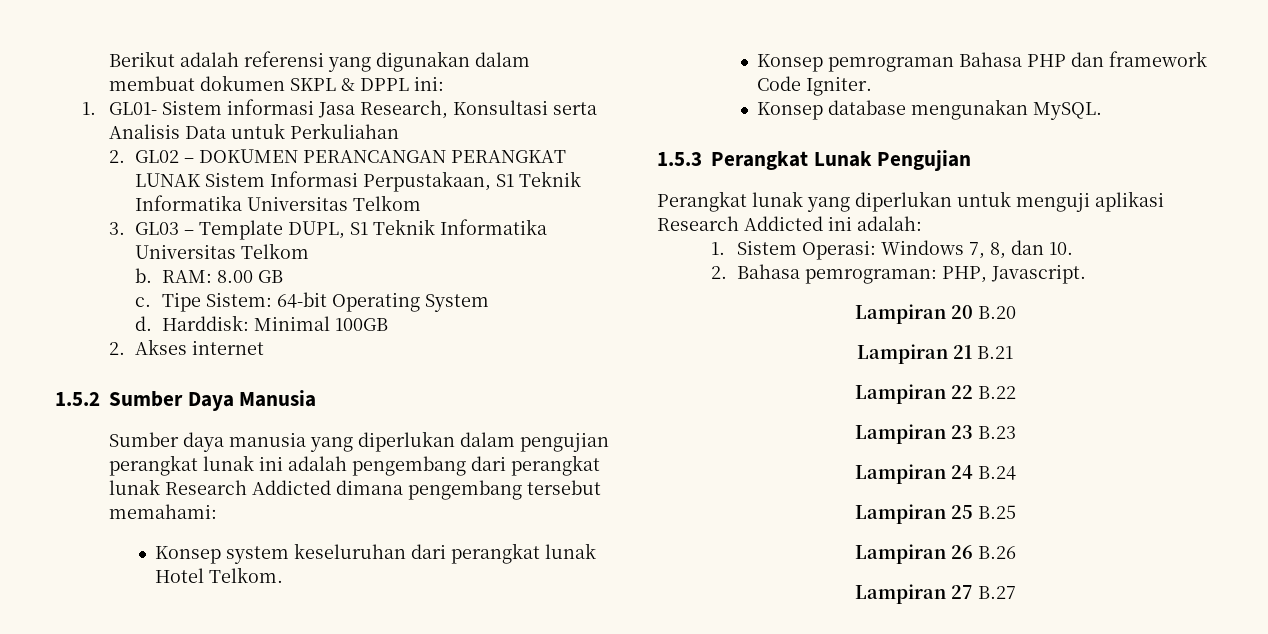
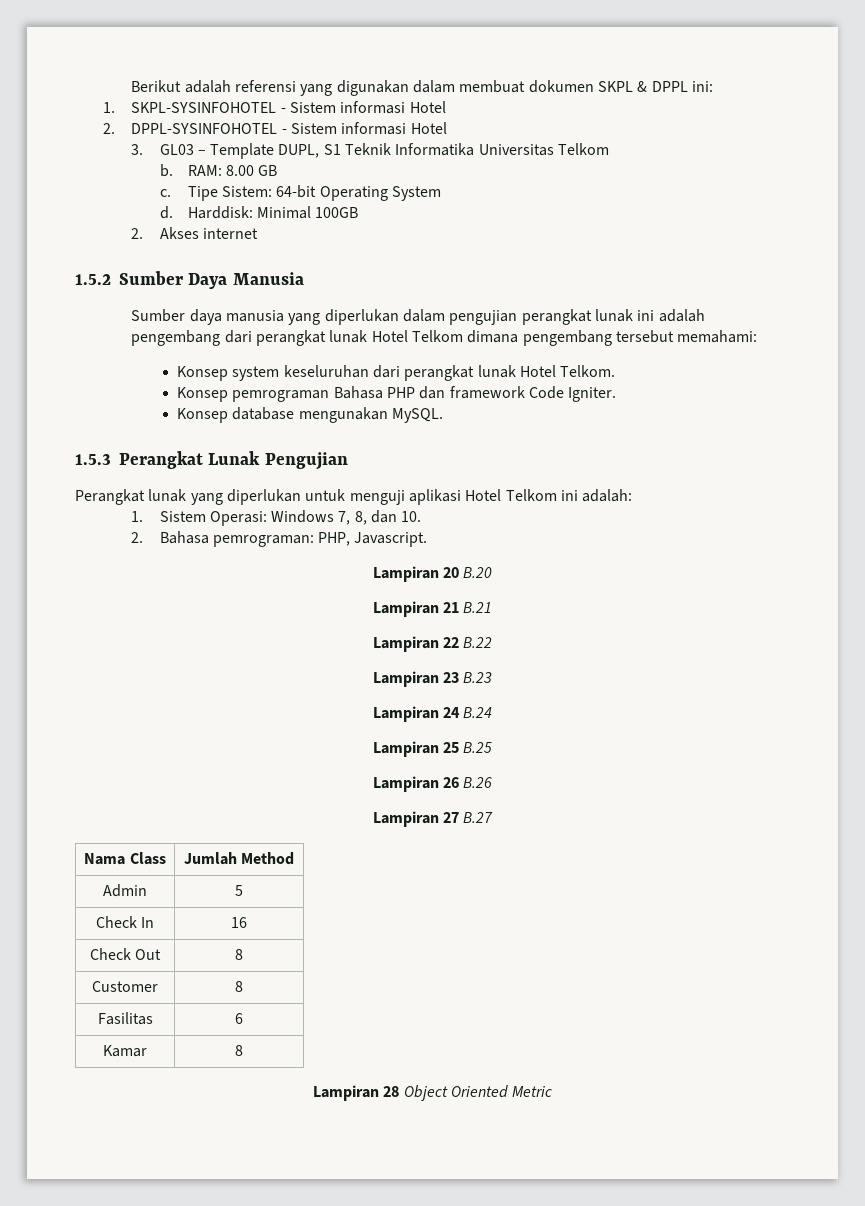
[108,99,597,119] [108,123,399,139] [108,149,567,163] [135,171,582,192] [135,195,422,211] GL01- Sistem informasi Jasa Research, Konsultasi serta Analisis Data untuk Perkuliahan // 2. GL02 – DOKUMEN PERANCANGAN PERANGKAT LUNAK Sistem Informasi Perpustakaan, S1 Teknik Informatika Universitas Telkom -> [131,101,446,114] [103,122,447,135] SKPL-SYSINFOHOTEL - Sistem informasi Hotel // 2. DPPL-SYSINFOHOTEL - Sistem informasi Hotel
[164,480,331,495] Research Addicted -> [371,330,463,342] Hotel Telkom
[657,216,823,231] Research Addicted -> [465,489,557,501] Hotel Telkom
(1016, 592) none -> [84,852,166,865] [183,852,295,865] [103,884,147,897] [235,885,243,896] [95,916,155,928] [231,917,247,928] [89,948,162,960] [235,949,243,960] [92,981,158,992] [235,981,243,992] [97,1012,153,1025] [235,1013,243,1024] [103,1045,147,1057] [235,1045,243,1056] [312,1085,553,1101] // Nama Class | Jumlah Method // Admin | 5 // Check In | 16 // Check Out | 8 // Customer | 8 // Fasilitas | 6 // Kamar | 8 // Lampiran 28 Object Oriented Metric

